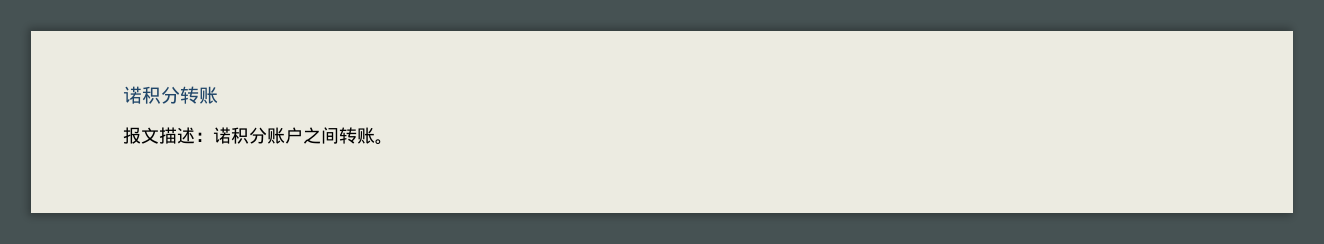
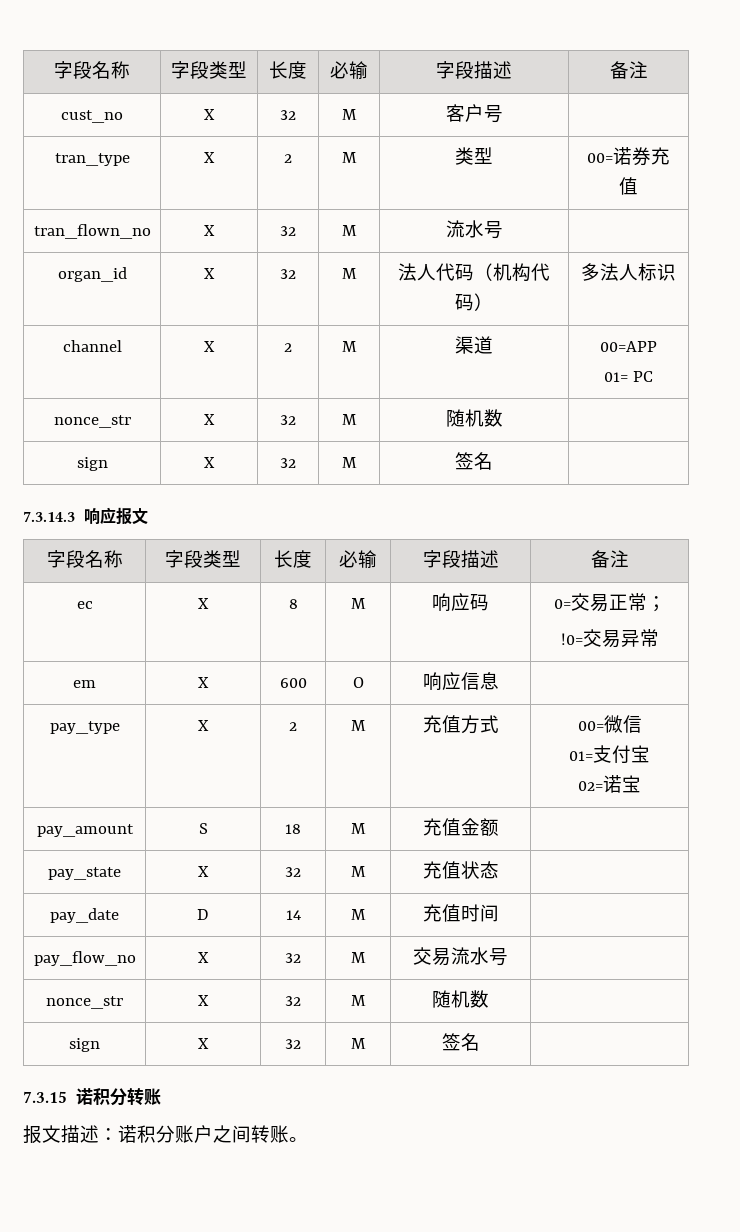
(123, 95) none -> [54,61,130,79] [171,61,247,79] [269,61,307,79] [330,61,368,80] [436,61,512,79] [609,61,648,79] [61,110,123,123] [204,109,215,120] [280,110,296,120] [341,109,357,120] [445,104,503,123] [54,153,130,166] [204,152,215,163] [284,154,292,163] [341,152,357,163] [455,147,493,165] [587,147,670,166] [619,177,638,195] [33,224,151,239] [204,225,215,236] [280,226,296,236] [341,225,357,236] [445,220,503,239] [57,267,127,282] [204,268,215,279] [280,269,296,279] [341,268,357,279] [398,263,550,282] [455,293,493,311] [581,263,676,281] [62,340,122,352] [204,341,215,352] [284,343,292,352] [341,341,357,352] [455,336,493,354] [600,341,657,352] [604,371,653,382] [53,415,131,428] [204,414,215,425] [280,415,296,425] [341,414,357,425] [445,409,503,427] [76,457,108,471] [204,457,215,468] [280,458,296,468] [341,457,357,468] [455,452,493,470] [23,507,149,525] [46,550,123,568] [165,550,241,568] [274,550,312,568] [339,550,377,569] [422,550,499,568] [590,550,629,568] [76,601,93,609] [198,598,209,609] [288,599,298,609] [350,598,366,609] [432,593,489,612] [553,593,666,612] [560,629,659,648] [73,680,96,688] [198,677,209,688] [279,678,307,688] [352,677,364,688] [422,672,499,691] [49,721,120,734] [198,720,209,731] [289,722,297,731] [350,720,366,731] [422,715,499,734] [577,715,642,733] [569,745,650,764] [578,775,641,793] [36,824,134,837] [198,823,208,834] [285,824,301,834] [350,823,366,834] [422,818,499,836] [48,867,121,880] [198,866,209,877] [285,867,301,877] [350,866,366,877] [422,861,499,879] [50,908,119,923] [197,909,209,920] [285,910,301,920] [350,909,366,920] [422,904,499,922] [33,951,136,966] [198,952,209,963] [285,953,301,963] [350,952,366,963] [413,947,508,966] [46,996,123,1009] [198,995,209,1006] [285,996,301,1006] [350,995,366,1006] [432,990,489,1008] [69,1038,100,1052] [198,1038,209,1049] [285,1039,301,1049] [350,1038,366,1049] [441,1033,480,1051] [23,1091,67,1103] 字段名称 | 字段类型 | 长度 | 必输 | 字段描述 | 备注 // cust_no | X | 32 | M | 客户号 | // tran_type | X | 2 | M | 类型 | 00=诺券充值 // tran_flown_no | X | 32 | M | 流水号 | // organ_id | X | 32 | M | 法人代码（机构代码） | 多法人标识 // channel | X | 2 | M | 渠道 | 00=APP // 01= PC // nonce_str | X | 32 | M | 随机数 | // sign | X | 32 | M | 签名 | // 7.3.14.3响应报文 // 字段名称 | 字段类型 | 长度 | 必输 | 字段描述 | 备注 // ec | X | 8 | M | 响应码 | 0=交易正常； // !0=交易异常 // em | X | 600 | O | 响应信息 | // pay_type | X | 2 | M | 充值方式 | 00=微信 // 01=支付宝 // 02=诺宝 // pay_amount | S | 18 | M | 充值金额 | // pay_state | X | 32 | M | 充值状态 | // pay_date | D | 14 | M | 充值时间 | // pay_flow_no | X | 32 | M | 交易流水号 | // nonce_str | X | 32 | M | 随机数 | // sign | X | 32 | M | 签名 | // 7.3.15

